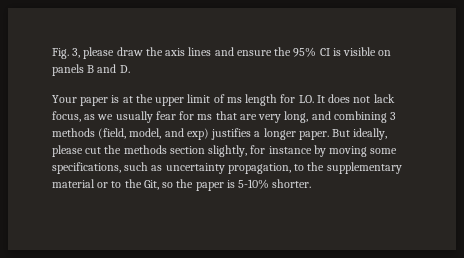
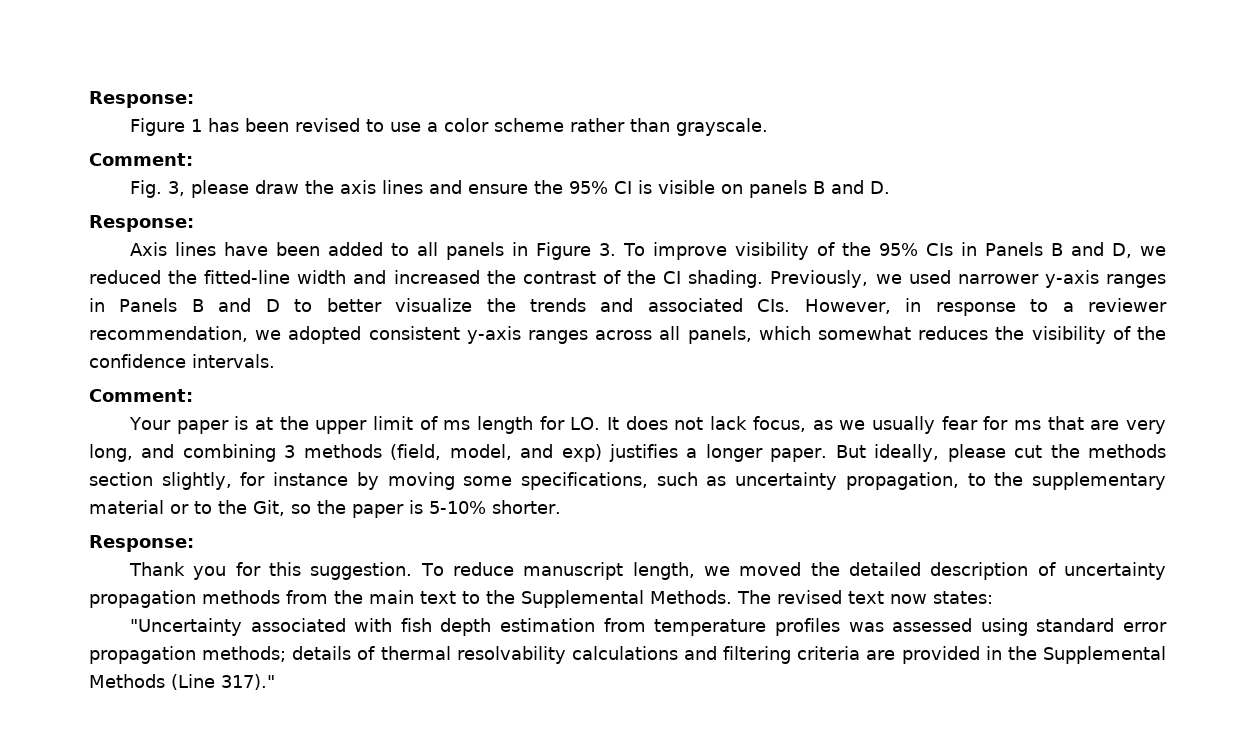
(52, 53) none -> [89,91,194,108] [129,118,768,136] [89,153,193,166] Response: // Figure 1 has been revised to use a color scheme rather than grayscale. // Comment: //
(130, 69) none -> [89,215,194,232] [129,242,1166,260] [89,270,1166,288] [89,298,1167,316] [89,326,1167,344] [89,354,275,368] [89,389,193,402] // Response: // Axis lines have been added to all panels in Figure 3. To improve visibility of the 95% CIs in Panels B and D, we reduced the fitted-line width and increased the contrast of the CI shading. Previously, we used narrower y-axis ranges in Panels B and D to better visualize the trends and associated CIs. However, in response to a reviewer recommendation, we adopted consistent y-axis ranges across all panels, which somewhat reduces the visibility of the confidence intervals. // Comment:
(312, 183) none -> [89,535,194,552] [128,562,1167,580] [89,590,993,608] [129,618,1168,636] [89,646,1166,664] [89,674,275,690] // Response: // Thank you for this suggestion. To reduce manuscript length, we moved the detailed description of uncertainty propagation methods from the main text to the Supplemental Methods. The revised text now states: // "Uncertainty associated with fish depth estimation from temperature profiles was assessed using standard error propagation methods; details of thermal resolvability calculations and filtering criteria are provided in the Supplemental Methods (Line 317)."

